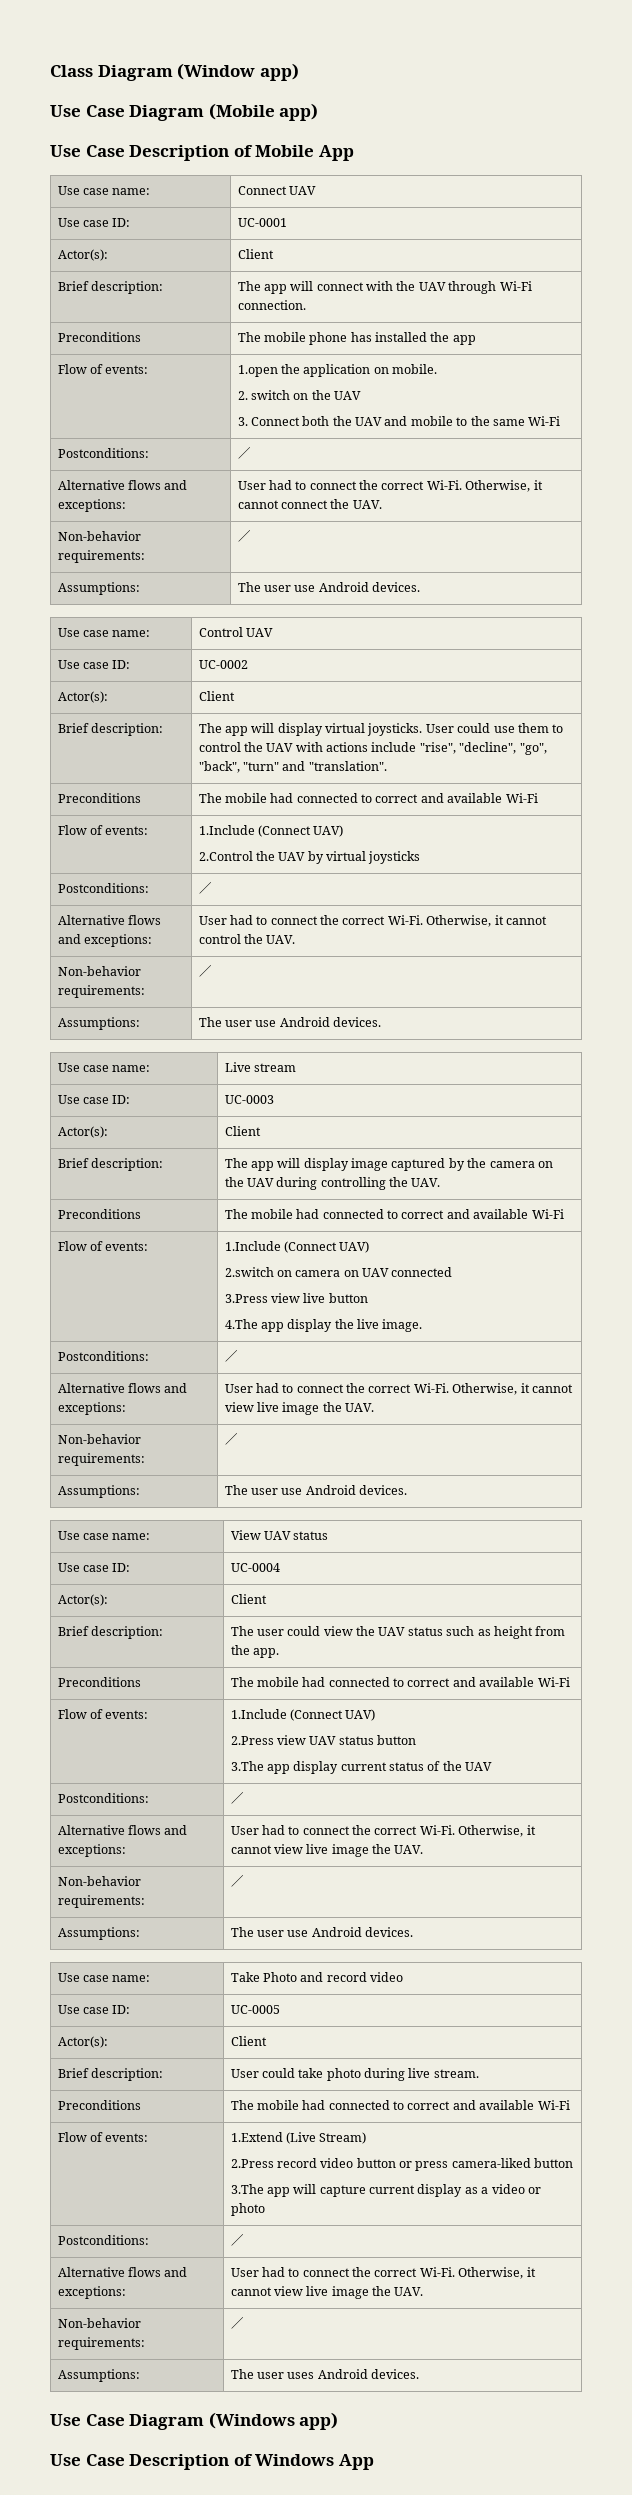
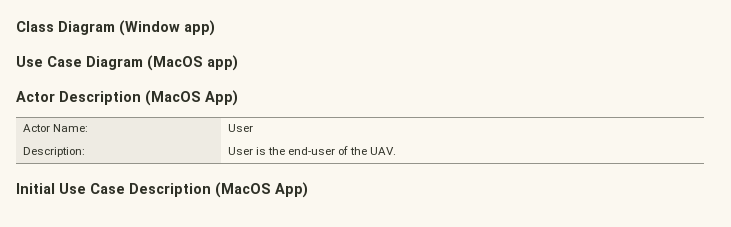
[208,103,319,121] [50,145,354,161] [57,186,151,195] [237,186,316,195] [57,218,131,227] [237,218,287,227] [57,249,108,261] [237,249,274,259] [57,281,163,294] [237,281,532,294] [237,300,306,310] [57,332,141,342] [237,332,476,345] [57,364,149,374] [237,364,438,377] [237,390,362,400] [237,416,561,426] [57,448,149,458] [237,447,251,459] [57,480,188,490] [57,499,126,512] [237,480,543,492] [237,499,382,509] [57,531,141,541] [57,550,145,563] [237,530,251,542] [57,582,140,595] [237,582,421,592] [57,628,151,637] [198,627,273,637] [57,660,131,669] [198,660,248,669] [57,691,108,703] [198,691,235,701] [57,723,163,736] [198,723,564,736] [198,742,547,755] [198,761,387,773] [57,793,141,803] [198,793,538,803] [57,825,149,835] [198,825,344,837] [198,851,421,864] [57,883,149,893] [198,882,212,894] [57,915,161,925] [57,934,152,947] [198,915,547,927] [198,934,296,944] [57,966,141,976] [57,985,145,998] [198,965,212,977] [57,1017,140,1030] [198,1017,382,1027] [57,1063,151,1072] [224,1062,296,1072] [57,1095,131,1104] [224,1095,274,1104] [57,1126,108,1138] [224,1126,261,1136] [57,1158,163,1171] [224,1158,553,1171] [224,1177,441,1190] [57,1209,141,1219] [224,1209,564,1219] [57,1241,149,1251] [224,1241,370,1253] [224,1267,453,1277] [224,1293,368,1303] [224,1319,423,1332] [57,1351,149,1361] [224,1350,238,1362] [57,1383,188,1393] [57,1402,126,1415] [224,1383,573,1395] [224,1402,375,1415] [57,1434,141,1444] [57,1453,145,1466] [224,1433,238,1445] [57,1485,140,1498] [224,1485,408,1495] [57,1531,151,1540] [230,1530,329,1540] [57,1563,131,1572] [230,1563,280,1572] [57,1594,108,1606] [230,1594,267,1604] [57,1626,163,1639] [230,1626,566,1639] [230,1645,279,1658] [57,1677,141,1687] [230,1677,570,1687] [57,1709,149,1719] [230,1709,376,1721] [230,1735,417,1745] [230,1761,493,1774] [57,1793,149,1803] [230,1792,244,1804] [57,1825,188,1835] [57,1844,126,1857] [230,1825,536,1837] [230,1844,424,1857] [57,1876,141,1886] [57,1895,145,1908] [230,1875,244,1887] [57,1927,140,1940] [230,1927,414,1937] [57,1973,151,1982] [230,1972,404,1982] [57,2005,131,2014] [230,2005,280,2014] [57,2036,108,2048] [230,2036,267,2046] [57,2068,163,2081] [230,2068,479,2081] [57,2100,141,2110] [230,2100,570,2110] [57,2132,149,2142] [230,2132,367,2144] [230,2158,574,2171] [230,2184,541,2197] [230,2203,265,2216] [57,2235,149,2245] [230,2234,244,2246] [57,2267,188,2277] [57,2286,126,2299] [230,2267,536,2279] [230,2286,424,2299] [57,2318,141,2328] [57,2337,145,2350] [230,2317,244,2329] [57,2369,140,2382] [230,2369,420,2379] [50,2412,339,2430] [50,2454,374,2470] (Mobile app) // Use Case Description of Mobile App // Use case name: | Connect UAV // Use case ID: | UC-0001 // Actor(s): | Client // Brief description: | The app will connect with the UAV through Wi-Fi connection. // Preconditions | The mobile phone has installed the app // Flow of events: | 1.open the application on mobile. // 2. switch on the UAV // 3. Connect both the UAV and mobile to the same Wi-Fi // Postconditions: | ／ // Alternative flows and exceptions: | User had to connect the correct Wi-Fi. Otherwise, it cannot connect the UAV. // Non-behavior requirements: | ／ // Assumptions: | The user use Android devices. // Use case name: | Control UAV // Use case ID: | UC-0002 // Actor(s): | Client // Brief description: | The app will display virtual joysticks. User could use them to control the UAV with actions include "rise", "decline", "go", "back", "turn" and "translation". // Preconditions | The mobile had connected to correct and available Wi-Fi // Flow of events: | 1.Include (Connect UAV) // 2.Control the UAV by virtual joysticks // Postconditions: | ／ // Alternative flows and exceptions: | User had to connect the correct Wi-Fi. Otherwise, it cannot control the UAV. // Non-behavior requirements: | ／ // Assumptions: | The user use Android devices. // Use case name: | Live stream // Use case ID: | UC-0003 // Actor(s): | Client // Brief description: | The app will display image captured by the camera on the UAV during controlling the UAV. // Preconditions | The mobile had connected to correct and available Wi-Fi // Flow of events: | 1.Include (Connect UAV) // 2.switch on camera on UAV connected // 3.Press view live button // 4.The app display the live image. // Postconditions: | ／ // Alternative flows and exceptions: | User had to connect the correct Wi-Fi. Otherwise, it cannot view live image the UAV. // Non-behavior requirements: | ／ // Assumptions: | The user use Android devices. // Use case name: | View UAV status // Use case ID: | UC-0004 // Actor(s): | Client // Brief description: | The user could view the UAV status such as height from the app. // Preconditions | The mobile had connected to correct and available Wi-Fi // Flow of events: | 1.Include (Connect UAV) // 2.Press view UAV status button // 3.The app display current status of the UAV // Postconditions: | ／ // Alternative flows and exceptions: | User had to connect the correct Wi-Fi. Otherwise, it cannot view live image the UAV. // Non-behavior requirements: | ／ // Assumptions: | The user use Android devices. // Use case name: | Take Photo and record video // Use case ID: | UC-0005 // Actor(s): | Client // Brief description: | User could take photo during live stream. // Preconditions | The mobile had connected to correct and available Wi-Fi // Flow of events: | 1.Extend (Live Stream) // 2.Press record video button or press camera-liked button // 3.The app will capture current display as a video or photo // Postconditions: | ／ // Alternative flows and exceptions: | User had to connect the correct Wi-Fi. Otherwise, it cannot view live image the UAV. // Non-behavior requirements: | ／ // Assumptions: | The user uses Android devices. // Use Case Diagram (Windows app) // Use Case Description of Windows App -> [147,55,238,71] [16,90,238,106] [22,124,88,132] [227,124,253,132] [22,147,85,157] [227,146,397,155] [16,182,308,198] (MacOS app) // Actor Description (MacOS App) // Actor Name: | User // Description: | User is the end-user of the UAV. // Initial Use Case Description (MacOS App)

